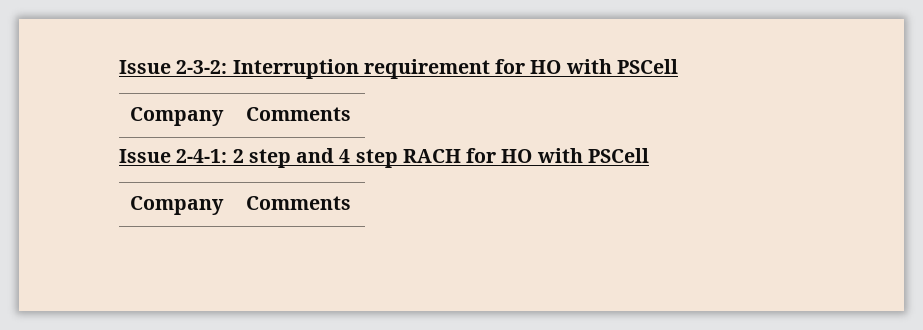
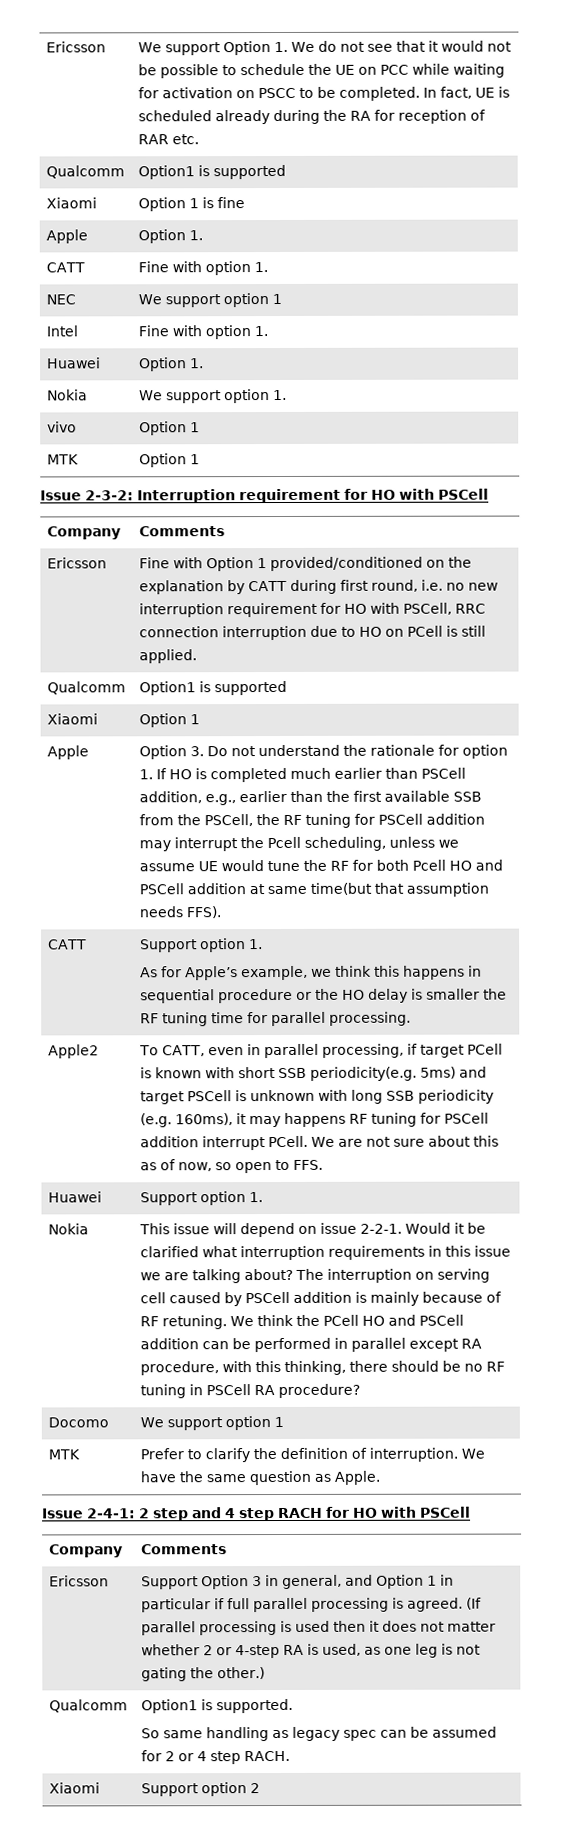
(119, 67) none -> [45,41,106,53] [137,40,512,56] [137,63,505,79] [137,86,510,101] [137,109,486,125] [137,134,199,145] [45,165,125,179] [137,164,286,180] [45,197,97,209] [137,197,245,212] [45,229,88,244] [137,229,203,244] [45,262,85,273] [137,261,268,276] [45,294,76,305] [137,293,282,308] [45,325,78,337] [137,325,268,340] [46,357,101,369] [138,357,204,372] [46,389,88,401] [138,389,287,404] [46,421,77,433] [138,421,200,436] [46,454,79,465] [138,453,200,468] Ericsson | We support Option 1. We do not see that it would not be possible to schedule the UE on PCC while waiting for activation on PSCC to be completed. In fact, UE is scheduled already during the RA for reception of RAR etc. // Qualcomm | Option1 is supported // Xiaomi | Option 1 is fine // Apple | Option 1. // CATT | Fine with option 1. // NEC | We support option 1 // Intel | Fine with option 1. // Huawei | Option 1. // Nokia | We support option 1. // vivo | Option 1 // MTK | Option 1 //
(352, 114) none -> [46,557,107,569] [138,556,472,572] [138,579,498,595] [138,602,486,618] [138,625,486,641] [138,649,197,664] [46,681,126,695] [138,680,287,696] [46,713,98,725] [138,713,200,728] [46,745,89,760] [138,744,508,760] [138,767,466,783] [138,790,482,806] [138,813,485,828] [138,836,459,852] [138,859,503,872] [138,882,489,897] [138,906,221,919] [47,939,87,950] [139,938,263,953] [139,965,482,981] [139,988,507,1004] [139,1011,411,1027] [47,1044,99,1059] [138,1043,503,1059] [139,1066,487,1081] [139,1089,494,1105] [139,1112,489,1128] [139,1135,499,1151] [139,1159,323,1174] [47,1191,102,1203] [139,1191,263,1206] [47,1223,89,1235] [138,1222,486,1238] [139,1245,511,1261] [139,1268,490,1284] [139,1291,502,1307] [139,1314,464,1330] [139,1337,482,1353] [139,1360,505,1376] [139,1383,360,1399] [47,1417,109,1428] [139,1416,284,1431] [47,1449,80,1460] [139,1447,485,1463] [139,1470,380,1486] // Ericsson | Fine with Option 1 provided/conditioned on the explanation by CATT during first round, i.e. no new interruption requirement for HO with PSCell, RRC connection interruption due to HO on PCell is still applied. // Qualcomm | Option1 is supported // Xiaomi | Option 1 // Apple | Option 3. Do not understand the rationale for option 1. If HO is completed much earlier than PSCell addition, e.g., earlier than the first available SSB from the PSCell, the RF tuning for PSCell addition may interrupt the Pcell scheduling, unless we assume UE would tune the RF for both Pcell HO and PSCell addition at same time(but that assumption needs FFS). // CATT | Support option 1. // As for Apple’s example, we think this happens in sequential procedure or the HO delay is smaller the RF tuning time for parallel processing. // Apple2 | To CATT, even in parallel processing, if target PCell is known with short SSB periodicity(e.g. 5ms) and target PSCell is unknown with long SSB periodicity (e.g. 160ms), it may happens RF tuning for PSCell addition interrupt PCell. We are not sure about this as of now, so open to FFS. // Huawei | Support option 1. // Nokia | This issue will depend on issue 2-2-1. Would it be clarified what interruption requirements in this issue we are talking about? The interruption on serving cell caused by PSCell addition is mainly because of RF retuning. We think the PCell HO and PSCell addition can be performed in parallel except RA procedure, with this thinking, there should be no RF tuning in PSCell RA procedure? // Docomo | We support option 1 // MTK | Prefer to clarify the definition of interruption. We have the same question as Apple.
(352, 203) none -> [48,1575,109,1587] [140,1574,454,1590] [140,1597,482,1613] [140,1620,496,1636] [140,1643,481,1659] [140,1667,265,1682] [48,1699,128,1713] [140,1698,293,1714] [140,1726,497,1742] [140,1750,290,1765] [48,1782,100,1794] [140,1782,260,1797] // Ericsson | Support Option 3 in general, and Option 1 in particular if full parallel processing is agreed. (If parallel processing is used then it does not matter whether 2 or 4-step RA is used, as one leg is not gating the other.) // Qualcomm | Option1 is supported. // So same handling as legacy spec can be assumed for 2 or 4 step RACH. // Xiaomi | Support option 2

